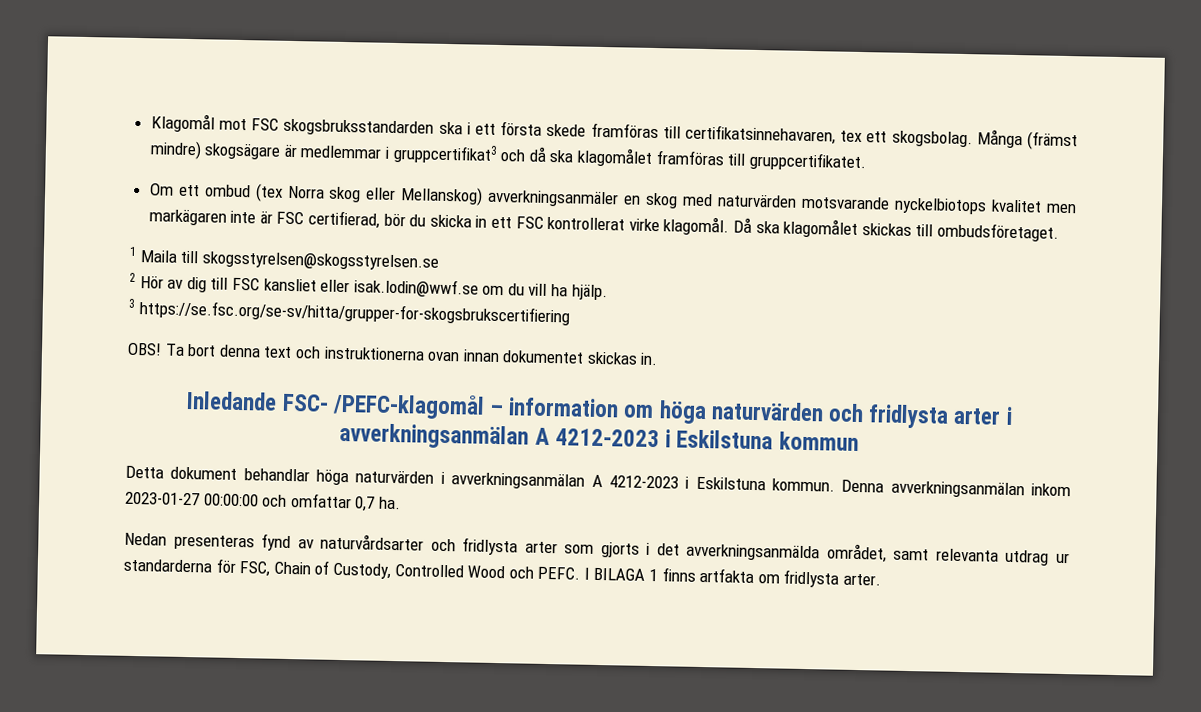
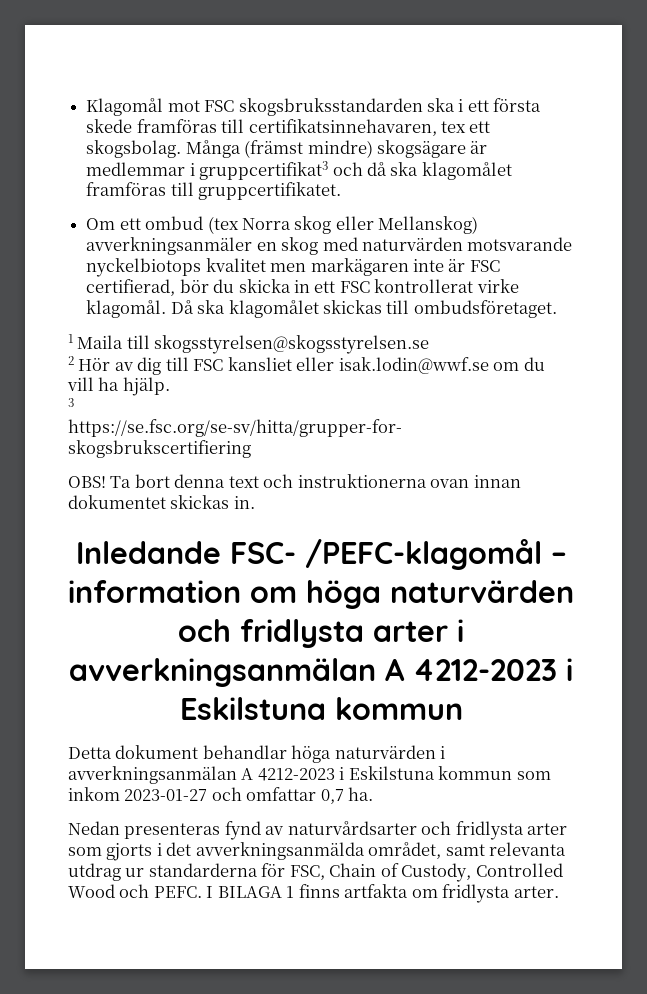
[771,478,1025,499] kommun. Denna avverkningsanmälan -> [438,766,551,780] kommun som
[203,493,259,507] 00:00:00 -> (208, 795) none

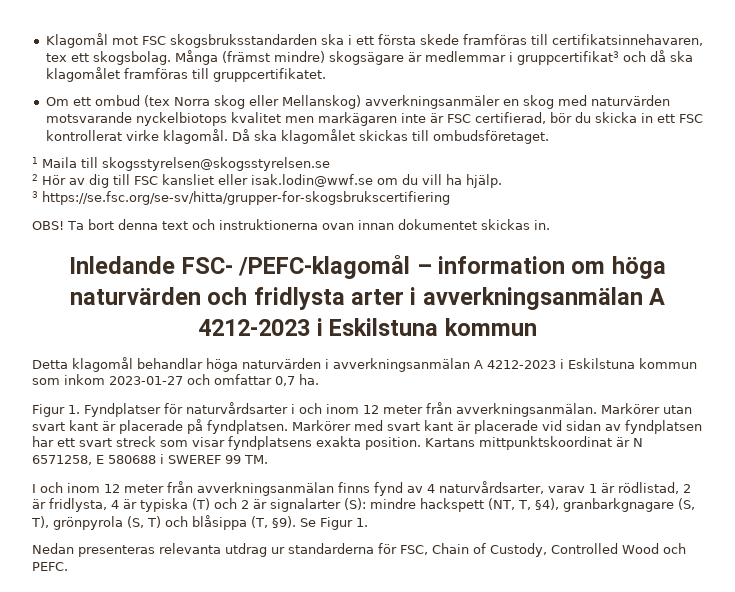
[115,745,199,759] dokument -> [72,357,133,372] klagomål
[68,821,568,840] [68,842,485,861] Nedan presenteras fynd av naturvårdsarter och fridlysta arter som gjorts i det avverkningsanmälda området, samt -> [32,402,692,417] [32,419,702,434] [32,436,643,450] [32,454,268,465] [32,481,691,496] [32,498,695,512] [31,515,368,530] [32,543,155,557] Figur 1. Fyndplatser för naturvårdsarter i och inom 12 meter från avverkningsanmälan. Markörer utan svart kant är placerade på fyndplatsen. Markörer med svart kant är placerade vid sidan av fyndplatsen har ett svart streck som visar fyndplatsens exakta position. Kartans mittpunktskoordinat är N 6571258, E 580688 i SWEREF 99 TM. // I och inom 12 meter från avverkningsanmälan finns fynd av 4 naturvårdsarter, varav 1 är rödlistad, 2 är fridlysta, 4 är typiska (T) och 2 är signalarter (S): mindre hackspett (NT, T, §4), granbarkgnagare (S, T), grönpyrola (S, T) och blåsippa (T, §9). Se Figur 1. // Nedan presenteras
[206,884,559,903] I BILAGA 1 finns artfakta om fridlysta arter. -> (68, 566) none

